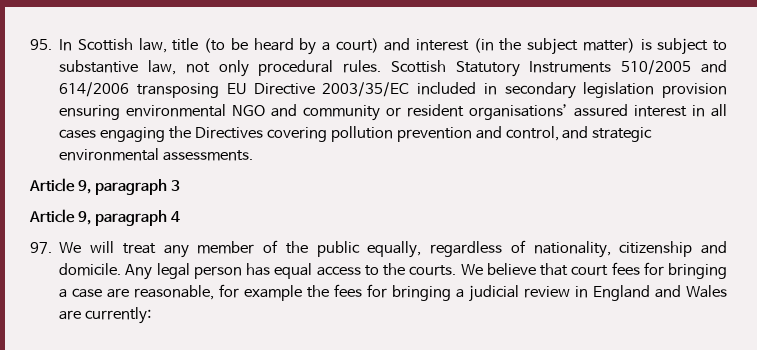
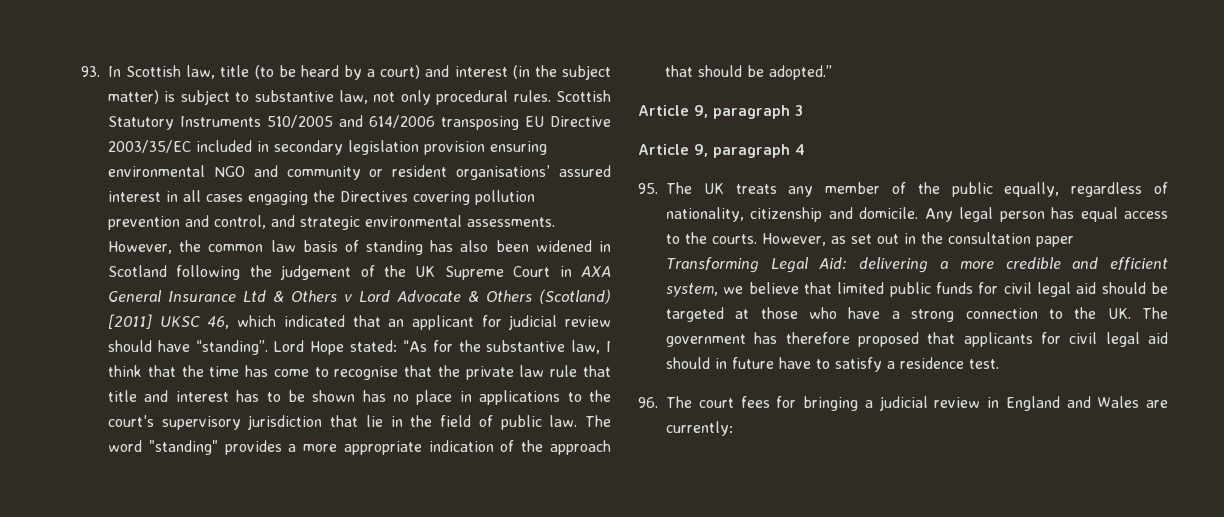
[30,39,52,50] 95. -> [81,66,100,77] 93.
(254, 155) none -> [108,240,611,255] [108,265,611,280] [108,289,611,304] [108,314,611,330] [108,340,611,355] [108,365,611,380] [108,390,611,405] [108,415,612,430] [108,440,611,455] [665,65,832,80] However, the common law basis of standing has also been widened in Scotland following the judgement of the UK Supreme Court in AXA General Insurance Ltd & Others v Lord Advocate & Others (Scotland) [2011] UKSC 46, which indicated that an applicant for judicial review should have “standing”. Lord Hope stated: “As for the substantive law, I think that the time has come to recognise that the private law rule that title and interest has to be shown has no place in applications to the court's supervisory jurisdiction that lie in the field of public law. The word "standing" provides a more appropriate indication of the approach that should be adopted.”
[30,241,156,254] 97. We will treat -> [638,182,777,194] 95. The UK treats
[460,263,569,276] We believe that -> [762,232,1074,247] [666,257,1168,273] [666,282,1168,297] [666,307,1168,322] [666,332,1168,347] [666,357,999,372] [638,396,692,408] However, as set out in the consultation paper Transforming Legal Aid: delivering a more credible and efficient system, we believe that limited public funds for civil legal aid should be targeted at those who have a strong connection to the UK. The government has therefore proposed that applicants for civil legal aid should in future have to satisfy a residence test. // 96. The
[72,284,465,301] case are reasonable, for example the fees for bringing a -> (873, 404) none

